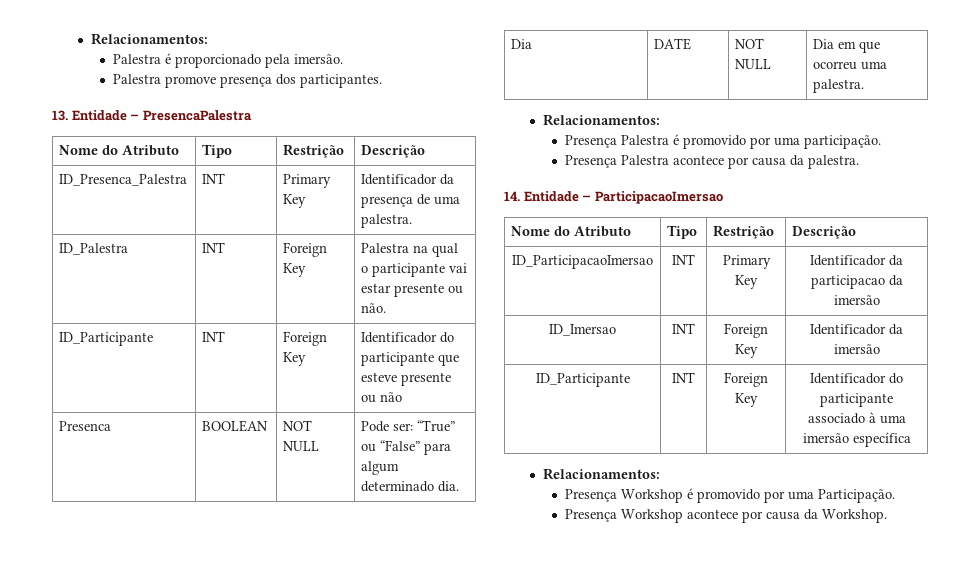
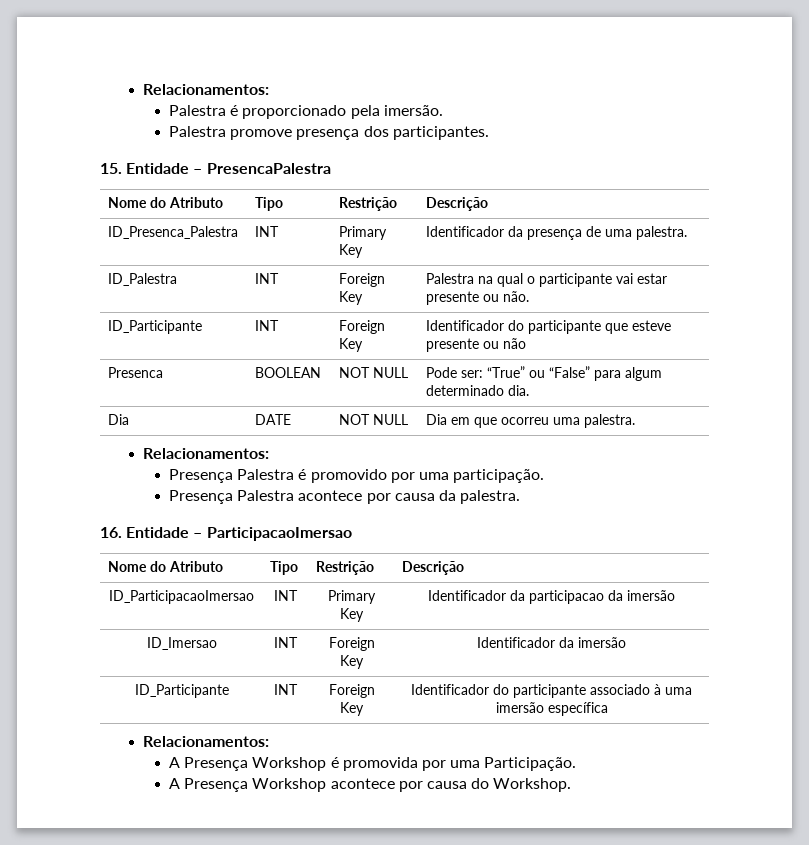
[52,110,68,121] 13. -> [100,163,122,174] 15.
[504,191,520,201] 14. -> [100,527,122,538] 16.
(660, 474) none -> [168,757,180,768] A
[697,489,761,503] promovido -> [342,757,418,771] promovida
(896, 496) none -> [168,778,180,789] A
[804,509,819,520] da -> [471,778,490,789] do

